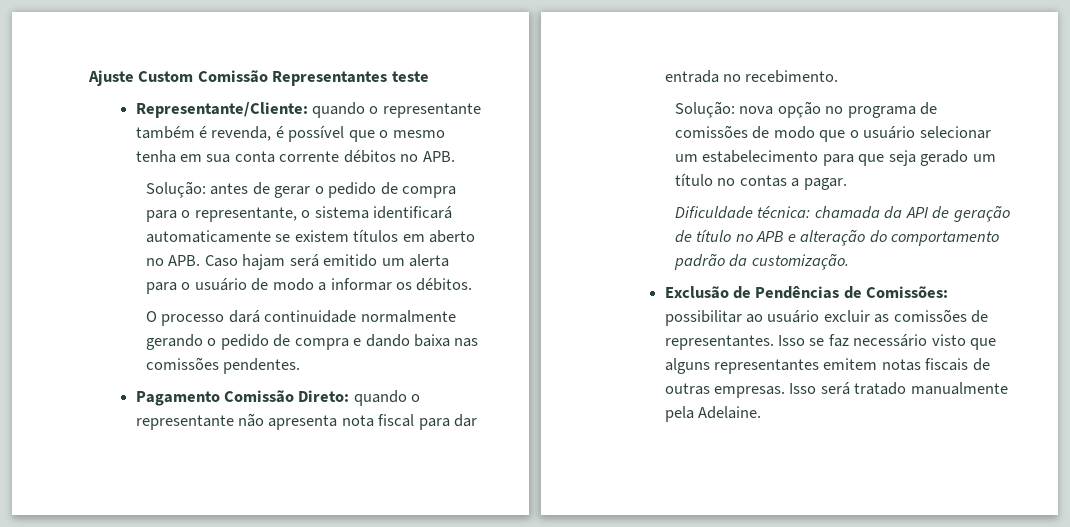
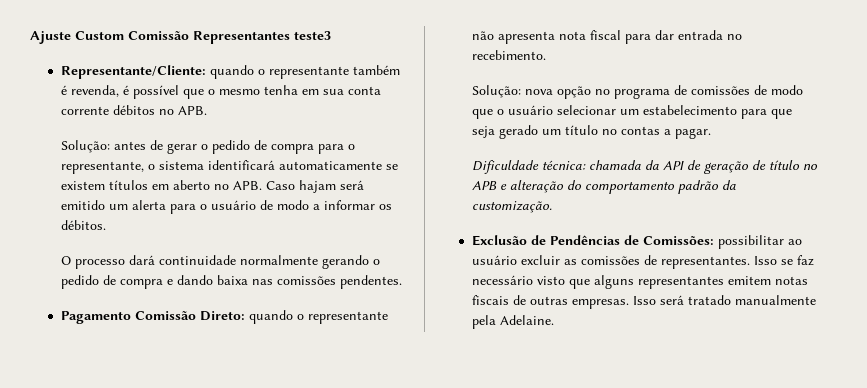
[391,71,429,82] teste -> [294,31,331,40] teste3

